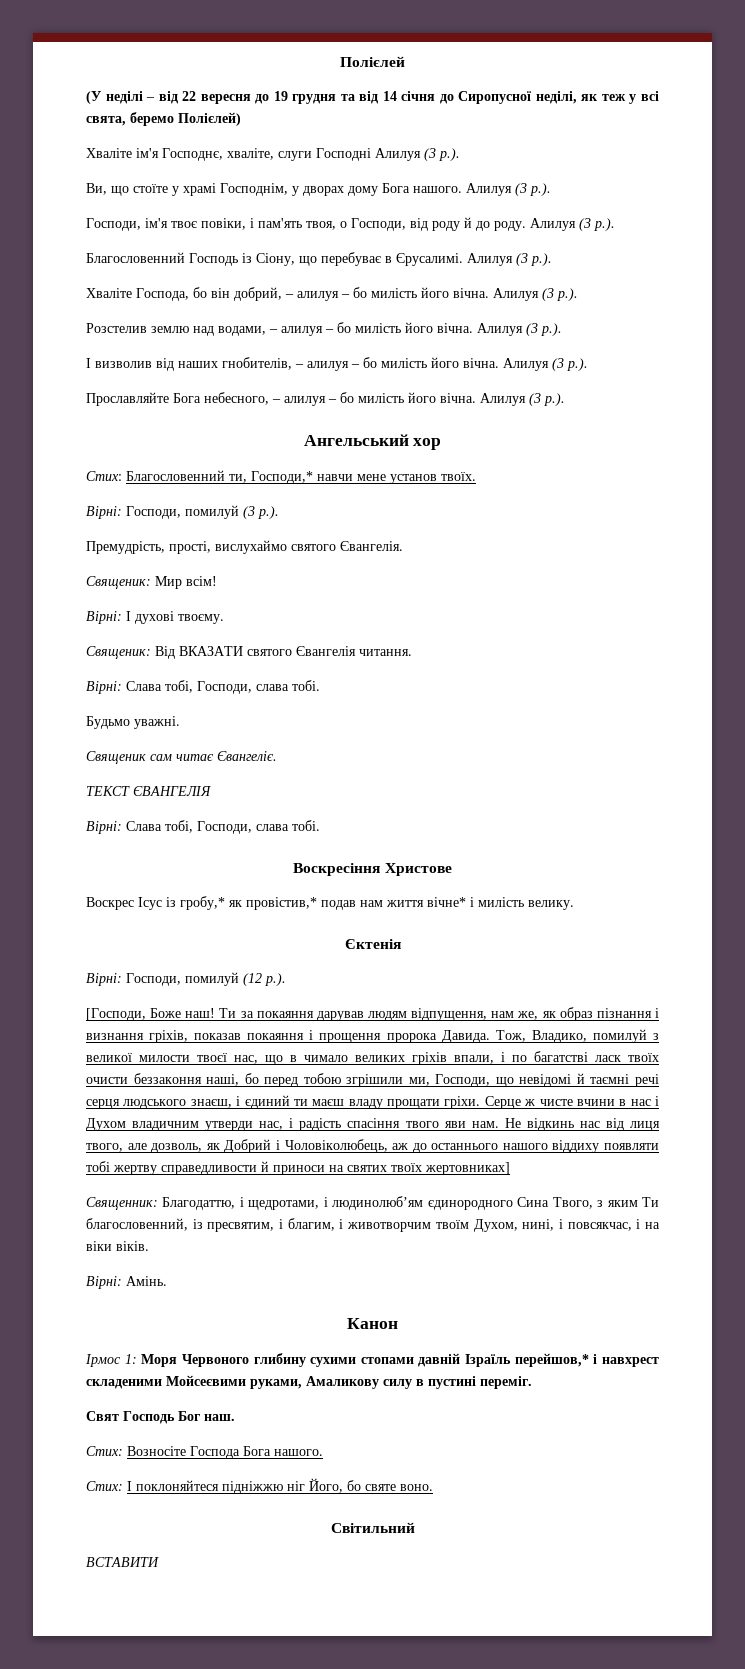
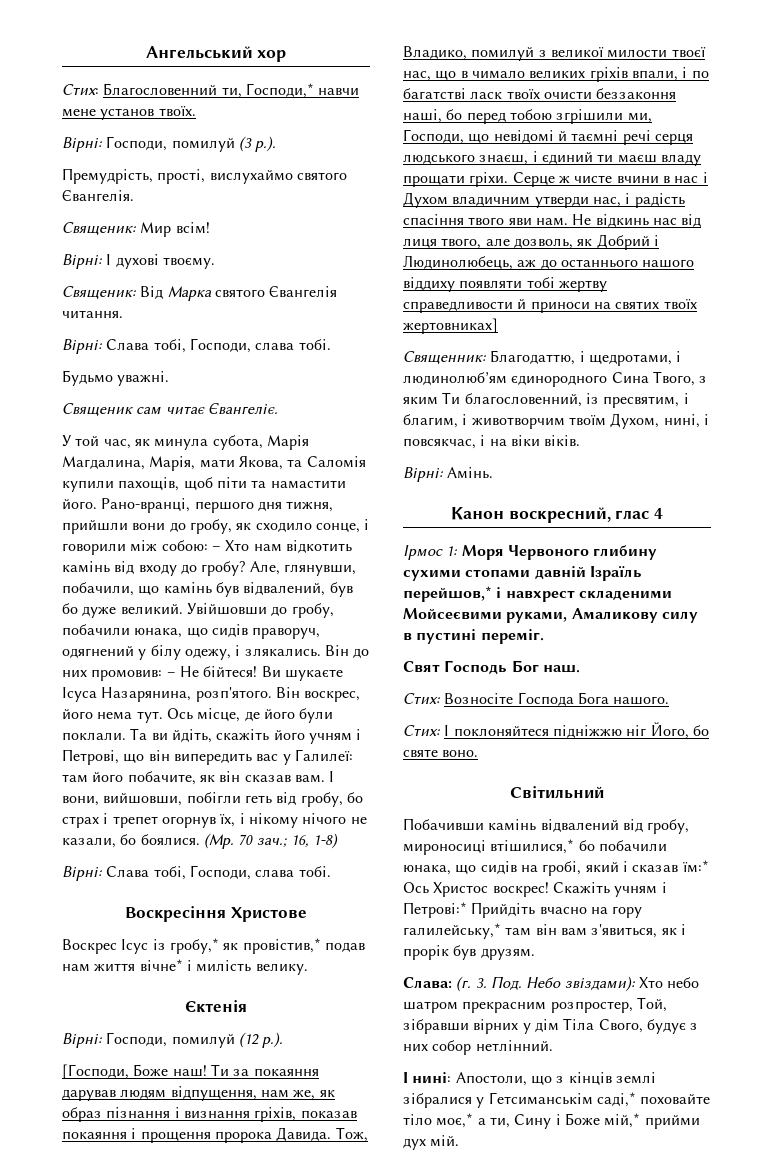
[340,56,405,67] [86,91,659,104] [86,112,241,126] [86,148,460,161] [86,183,551,196] [86,217,615,231] [86,252,552,266] [86,287,578,301] [86,322,562,336] [86,357,588,371] [86,392,565,406] Полієлей // (У неділі – від 22 вересня до 19 грудня та від 14 січня до Сиропусної неділі, як теж у всі свята, беремо Полієлей) // Хваліте ім'я Господнє, хваліте, слуги Господні Алилуя (3 р.). // Ви, що стоїте у храмі Господнім, у дворах дому Бога нашого. Алилуя (3 р.). // Господи, ім'я твоє повіки, і пам'ять твоя, о Господи, від роду й до роду. Алилуя (3 р.). // Благословенний Господь із Сіону, що перебуває в Єрусалимі. Алилуя (3 р.). // Хваліте Господа, бо він добрий, – алилуя – бо милість його вічна. Алилуя (3 р.). // Розстелив землю над водами, – алилуя – бо милість його вічна. Алилуя (3 р.). // І визволив від наших гнобителів, – алилуя – бо милість його вічна. Алилуя (3 р.). // Прославляйте Бога небесного, – алилуя – бо милість його вічна. Алилуя (3 р.). // -> (145, 52) none
[179,646,243,656] ВКАЗАТИ -> [167,286,212,301] Марка
[86,786,211,796] ТЕКСТ ЄВАНГЕЛІЯ -> [62,435,309,450] [62,456,366,471] [62,477,346,492] [62,498,334,513] [62,519,370,534] [62,540,352,555] [62,561,356,576] [62,582,353,597] [62,603,334,618] [62,624,321,639] [62,645,370,660] [62,666,343,681] [62,687,361,702] [62,708,334,723] [62,728,362,744] [62,749,353,765] [62,771,335,785] [62,792,363,807] [62,813,367,828] [62,833,339,849] У той час, як минула субота, Марія Магдалина, Марія, мати Якова, та Саломія купили пахощів, щоб піти та намастити його. Рано-вранці, першого дня тижня, прийшли вони до гробу, як сходило сонце, і говорили між собою: – Хто нам відкотить камінь від входу до гробу? Але, глянувши, побачили, що камінь був відвалений, був бо дуже великий. Увійшовши до гробу, побачили юнака, що сидів праворуч, одягнений у білу одежу, і злякались. Він до них промовив: – Не бійтеся! Ви шукаєте Ісуса Назарянина, розп'ятого. Він воскрес, його нема тут. Ось місце, де його були поклали. Та ви йдіть, скажіть його учням і Петрові, що він випередить вас у Галилеї: там його побачите, як він сказав вам. І вони, вийшовши, побігли геть від гробу, бо страх і трепет огорнув їх, і нікому нічого не казали, бо боялися. (Мр. 70 зач.; 16, 1-8)
[284,1139,388,1153] Чоловіколюбець, -> [403,255,513,270] Людинолюбець,
(398, 1323) none -> [508,507,664,523] воскресний, глас 4
[86,1557,159,1567] ВСТАВИТИ -> [403,818,690,834] [403,839,667,855] [403,860,709,876] [403,882,667,897] [403,902,643,918] [403,923,686,939] [403,945,535,960] [403,976,700,992] [403,997,667,1013] [403,1018,699,1034] [403,1040,553,1055] [403,1072,656,1086] [403,1092,711,1108] [403,1113,700,1129] [403,1135,460,1150] Побачивши камінь відвалений від гробу, мироносиці втішилися,* бо побачили юнака, що сидів на гробі, який і сказав їм:* Ось Христос воскрес! Скажіть учням і Петрові:* Прийдіть вчасно на гору галилейську,* там він вам з'явиться, як і прорік був друзям. // Слава: (г. 3. Под. Небо звіздами): Хто небо шатром прекрасним розпростер, Той, зібравши вірних у дім Тіла Свого, будує з них собор нетлінний. // І нині: Апостоли, що з кінців землі зібралися у Гетсиманськім саді,* поховайте тіло моє,* а ти, Сину і Боже мій,* прийми дух мій.

